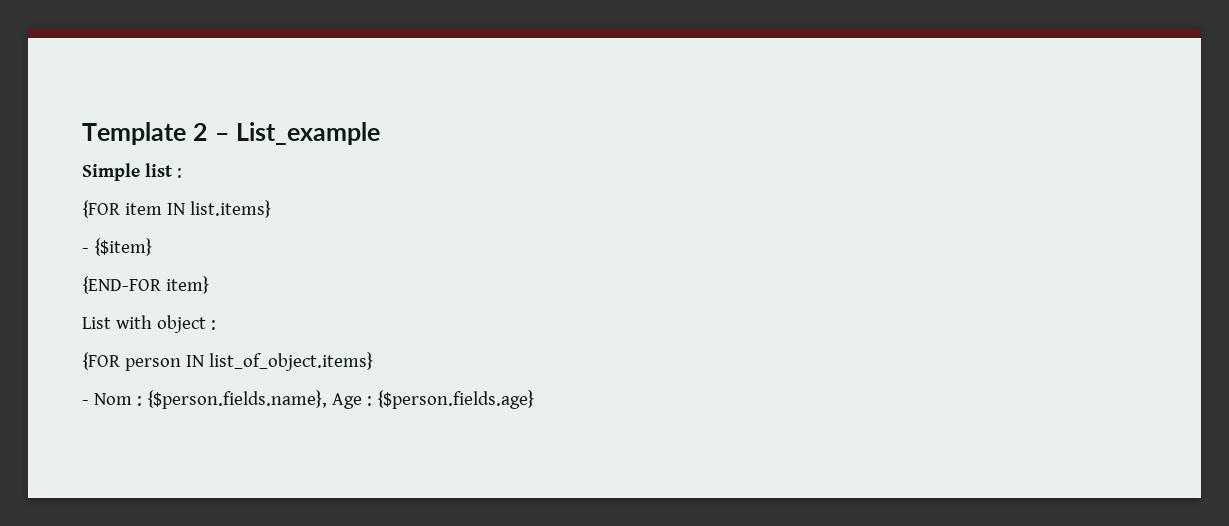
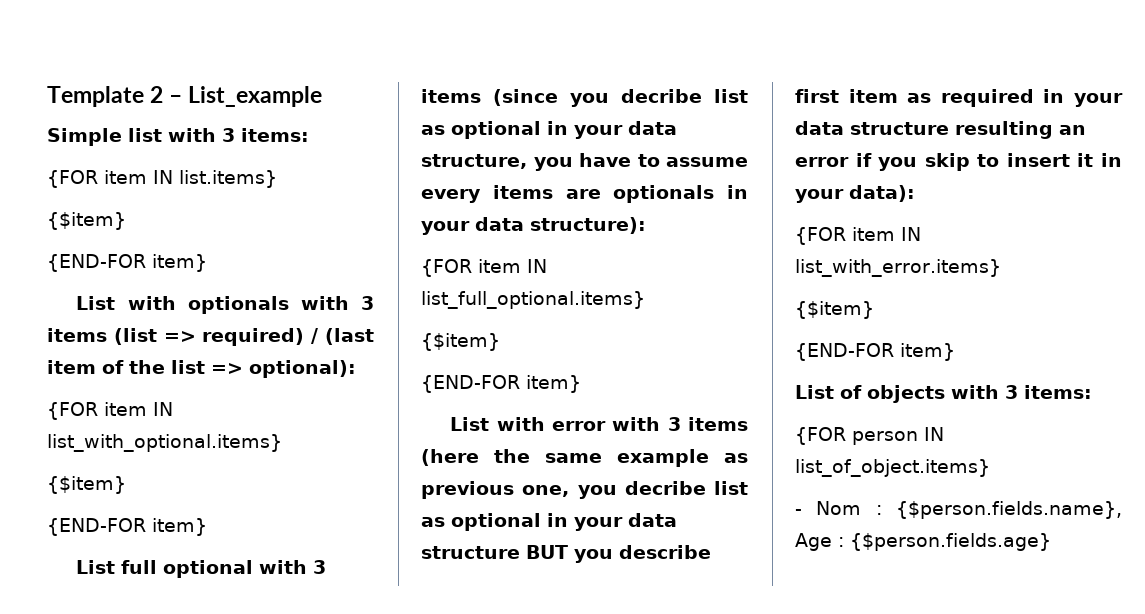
[176,168,182,178] : -> [168,128,309,142] with 3 items:
[82,238,152,256] [82,276,209,294] [82,315,216,333] - {$item} // {END-FOR item} // List with object : -> [47,212,126,230] [47,254,207,272] [76,296,374,314] [47,328,374,346] [47,360,356,378] [47,402,173,420] [47,434,282,452] [47,476,126,494] [47,518,207,536] [76,560,327,578] [421,89,748,107] [421,121,677,139] [421,153,748,171] [421,185,748,203] [421,217,646,235] [421,259,547,277] [421,291,645,309] [421,333,500,351] [421,375,581,393] [450,417,748,431] [421,449,748,467] [421,481,748,499] [421,513,677,531] [421,545,711,563] [795,89,1123,107] [795,121,1086,139] [795,153,1122,171] [795,185,915,203] [795,227,921,245] [795,259,1001,277] [795,301,874,319] [795,343,955,361] [795,385,1092,403] {$item} // {END-FOR item} // List with optionals with 3 items (list => required) / (last item of the list => optional): // {FOR item IN list_with_optional.items} // {$item} // {END-FOR item} // List full optional with 3 items (since you decribe list as optional in your data structure, you have to assume every items are optionals in your data structure): // {FOR item IN list_full_optional.items} // {$item} // {END-FOR item} // List with error with 3 items (here the same example as previous one, you decribe list as optional in your data structure BUT you describe first item as required in your data structure resulting an error if you skip to insert it in your data): // {FOR item IN list_with_error.items} // {$item} // {END-FOR item} // List of objects with 3 items:

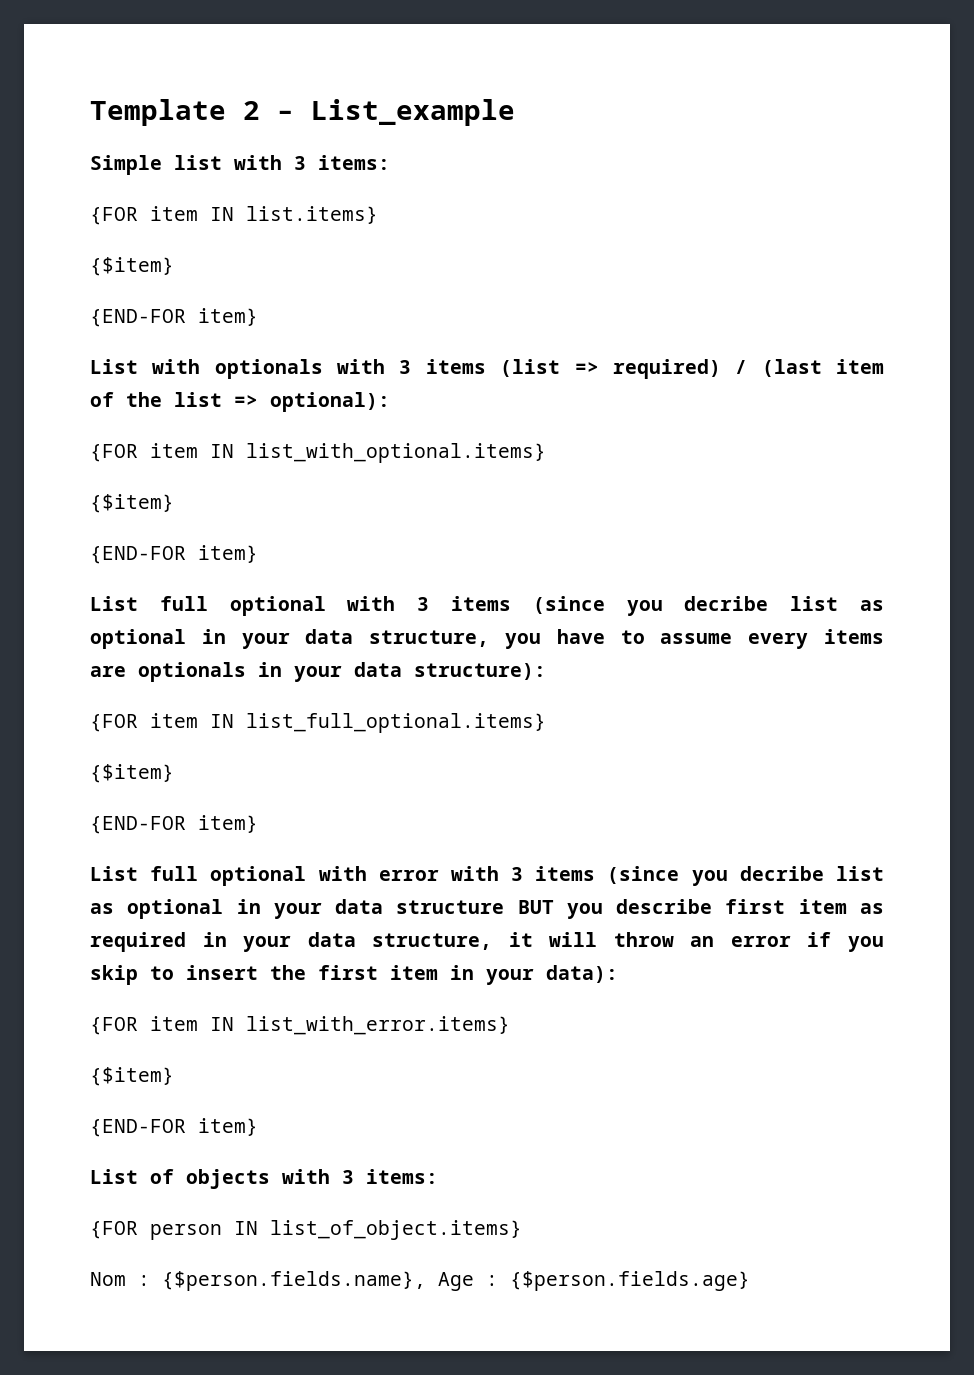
(490, 424) none -> [150,866,307,886] full optional
[421,449,748,467] [421,481,570,499] (here the same example as previous one, -> [607,866,680,884] (since
[850,121,1053,139] structure resulting -> [372,932,674,950] structure, it will throw
[1077,153,1094,167] it -> [270,965,438,980] the first item
[795,509,802,515] - -> (522, 1230) none

